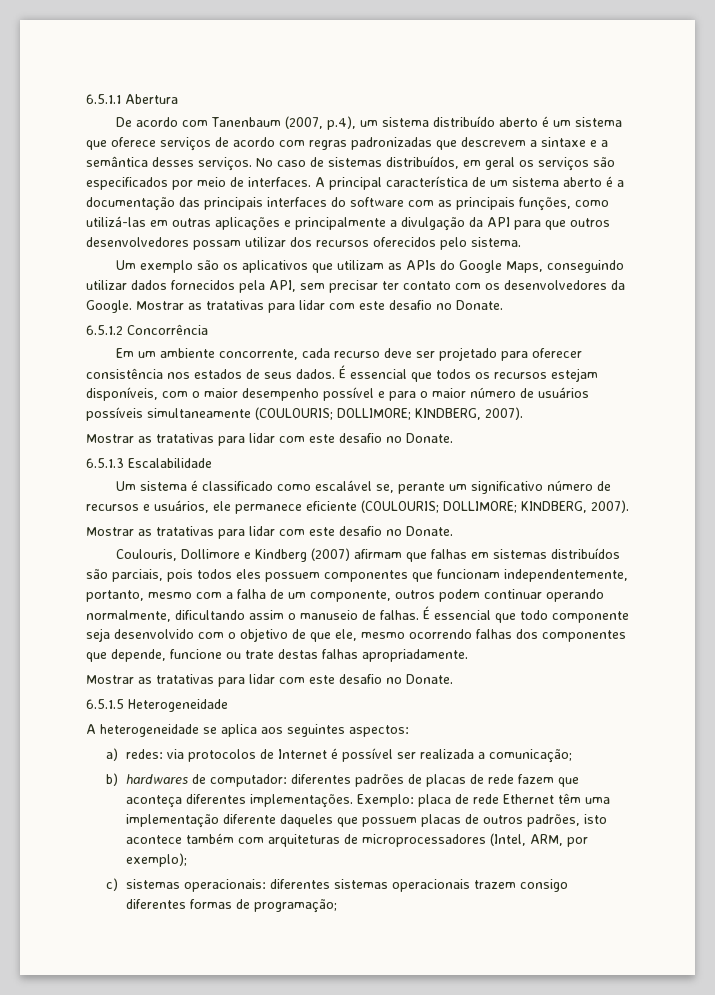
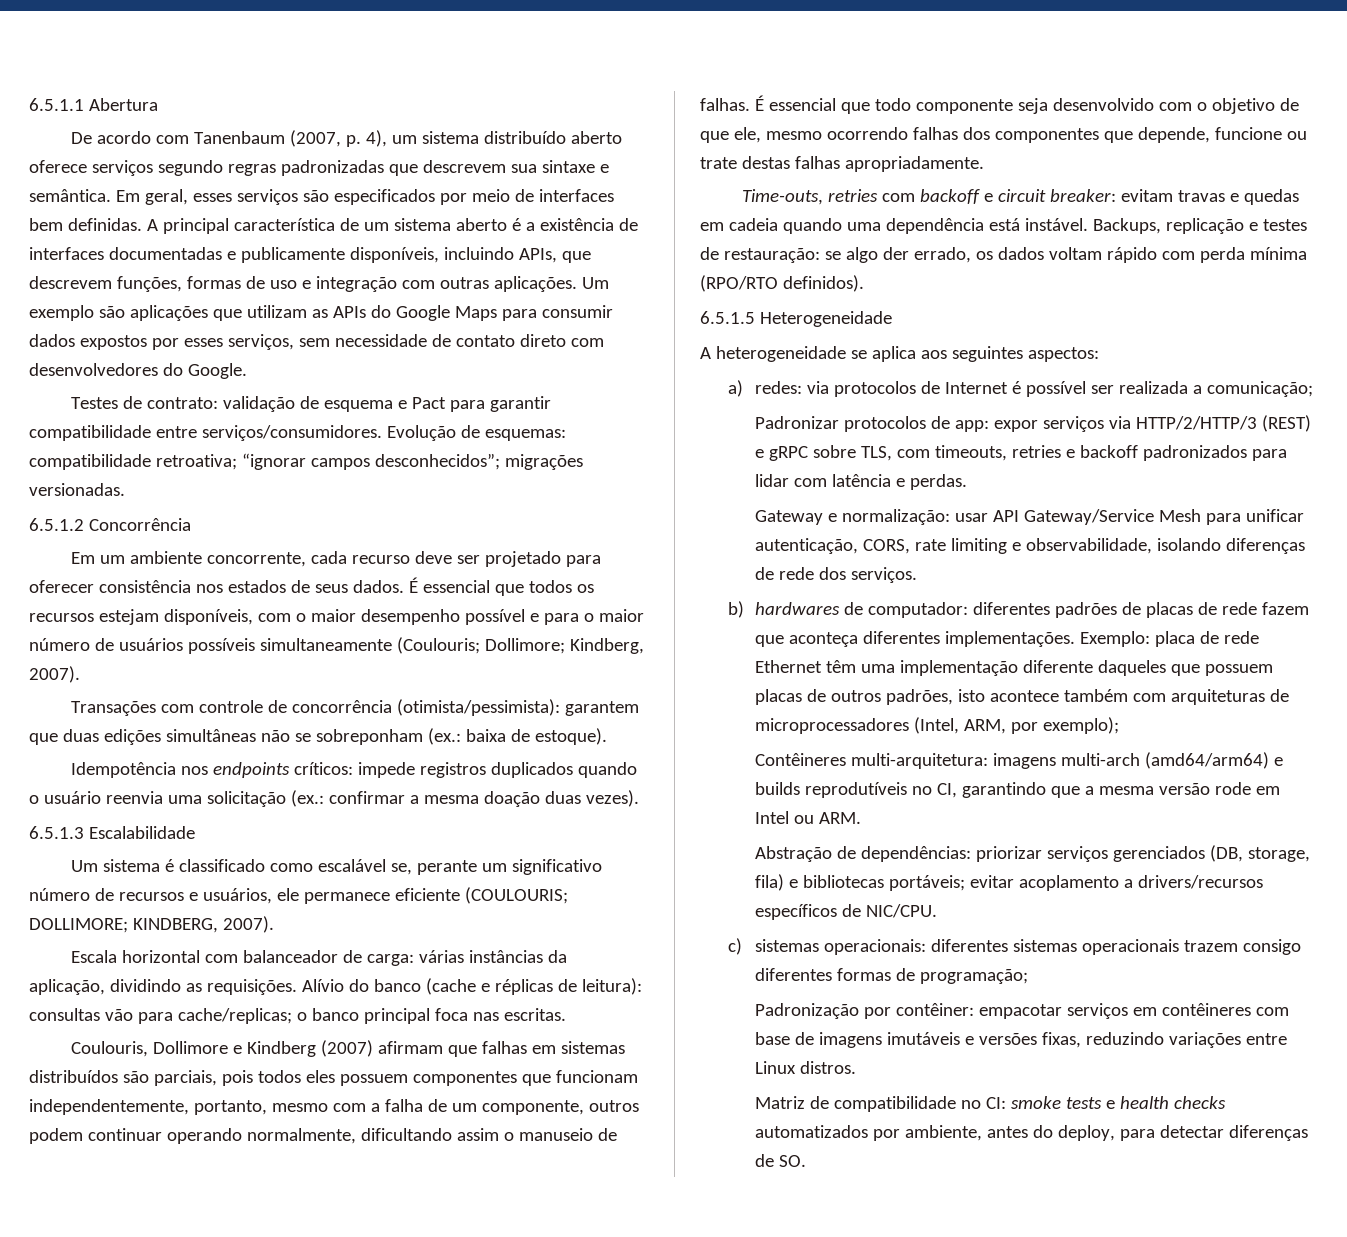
[326,116,356,130] p.4), -> [346,130,388,147] p. 4),
[541,116,622,127] [86,137,305,151] é um sistema que oferece serviços de acordo com -> [29,160,223,176] oferece serviços segundo
[530,140,537,147] a -> [510,164,537,173] sua
[601,140,608,147] [86,156,534,171] a semântica desses serviços. No caso de sistemas distribuídos, em geral os -> [29,189,232,205] semântica. Em geral, esses
[248,177,311,187] interfaces. -> [538,189,614,202] [29,218,142,231] interfaces bem definidas.
[86,197,609,211] [86,216,610,231] [86,237,521,250] documentação das principais interfaces do software com as principais funções, como utilizá-las em outras aplicações e principalmente a divulgação da API para que outros desenvolvedores possam utilizar dos recursos oferecidos pelo sistema. // -> [539,218,638,231] [29,247,591,263] [29,276,577,292] existência de interfaces documentadas e publicamente disponíveis, incluindo APIs, que descrevem funções, formas de uso e integração com outras aplicações.
[222,260,308,273] os aplicativos -> [129,305,208,321] aplicações
[505,260,624,273] [86,280,625,293] [86,300,503,313] Maps, conseguindo utilizar dados fornecidos pela API, sem precisar ter contato com os desenvolvedores da Google. Mostrar as tratativas para lidar com este desafio no Donate. -> [454,305,613,321] [29,334,604,350] [29,363,247,379] [71,396,552,412] [29,425,566,441] [29,453,583,470] [29,483,125,496] Maps para consumir dados expostos por esses serviços, sem necessidade de contato direto com desenvolvedores do Google. // Testes de contrato: validação de esquema e Pact para garantir compatibilidade entre serviços/consumidores. Evolução de esquemas: compatibilidade retroativa; “ignorar campos desconhecidos”; migrações versionadas.
[255,407,523,420] [86,433,453,446] (COULOURIS; DOLLIMORE; KINDBERG, 2007). // Mostrar as tratativas para lidar com este desafio no Donate. -> [396,637,644,654] [29,666,80,683] [71,699,640,716] [29,728,607,745] [71,762,638,778] [29,790,639,807] (Coulouris; Dollimore; Kindberg, 2007). // Transações com controle de concorrência (otimista/pessimista): garantem que duas edições simultâneas não se sobreponham (ex.: baixa de estoque). // Idempotência nos endpoints críticos: impede registros duplicados quando o usuário reenvia uma solicitação (ex.: confirmar a mesma doação duas vezes).
[86,526,453,539] Mostrar as tratativas para lidar com este desafio no Donate. -> [71,950,568,966] [29,978,642,995] [29,1008,566,1024] Escala horizontal com balanceador de carga: várias instâncias da aplicação, dividindo as requisições. Alívio do banco (cache e réplicas de leitura): consultas vão para cache/replicas; o banco principal foca nas escritas.
[86,674,453,687] Mostrar as tratativas para lidar com este desafio no Donate. -> [742,189,1300,205] [700,218,1307,234] [700,247,1307,263] [700,275,864,292] Time-outs, retries com backoff e circuit breaker: evitam travas e quedas em cadeia quando uma dependência está instável. Backups, replicação e testes de restauração: se algo der errado, os dados voltam rápido com perda mínima (RPO/RTO definidos).
(573, 756) none -> [755,415,1312,432] [755,445,1288,461] [755,474,968,490] [755,509,1305,525] [755,538,1306,554] [755,567,918,583] // Padronizar protocolos de app: expor serviços via HTTP/2/HTTP/3 (REST) e gRPC sobre TLS, com timeouts, retries e backoff padronizados para lidar com latência e perdas. // Gateway e normalização: usar API Gateway/Service Mesh para unificar autenticação, CORS, rate limiting e observabilidade, isolando diferenças de rede dos serviços.
(188, 860) none -> [755,752,1284,769] [755,782,1281,798] [755,811,862,824] [755,845,1311,862] [755,874,1264,891] [755,904,938,920] // Contêineres multi-arquitetura: imagens multi-arch (amd64/arm64) e builds reprodutíveis no CI, garantindo que a mesma versão rode em Intel ou ARM. // Abstração de dependências: priorizar serviços gerenciados (DB, storage, fila) e bibliotecas portáveis; evitar acoplamento a drivers/recursos específicos de NIC/CPU.
(338, 906) none -> [755,1003,1290,1019] [755,1032,1288,1048] [755,1061,857,1074] [755,1096,1227,1112] [755,1125,1309,1141] [755,1154,807,1167] // Padronização por contêiner: empacotar serviços em contêineres com base de imagens imutáveis e versões fixas, reduzindo variações entre Linux distros. // Matriz de compatibilidade no CI: smoke tests e health checks automatizados por ambiente, antes do deploy, para detectar diferenças de SO.

